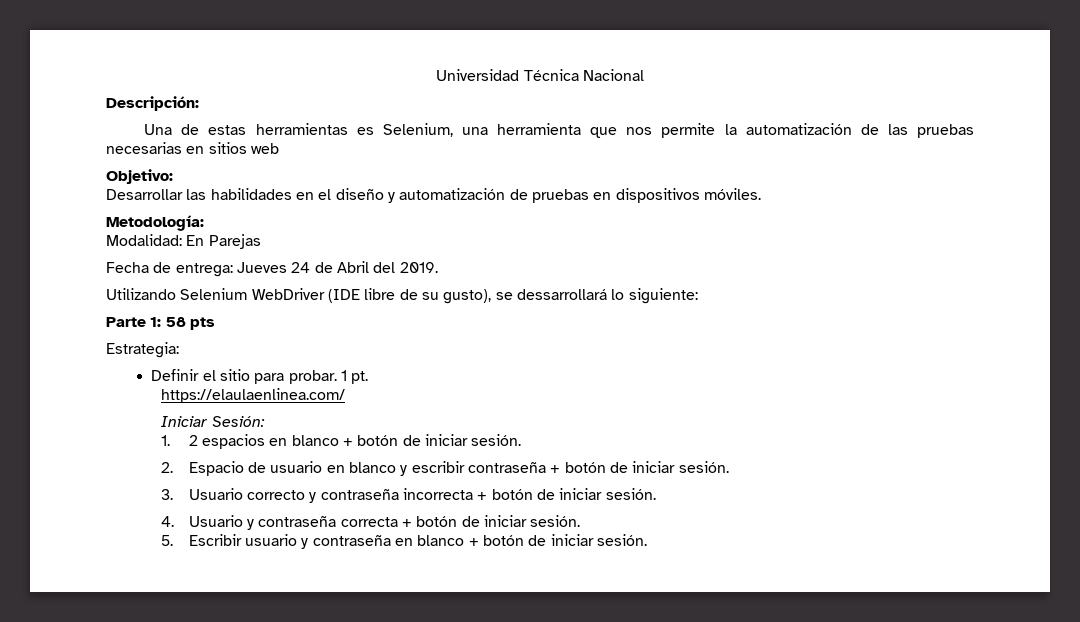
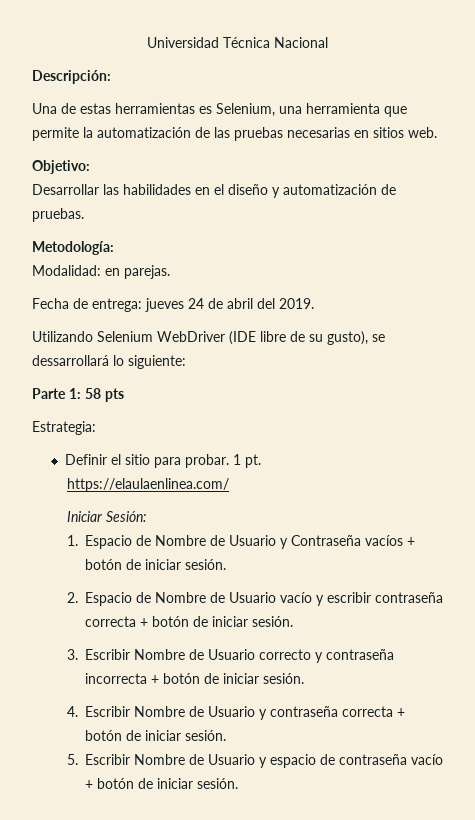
[626,127,653,135] nos -> (407, 111) none
[250,143,279,154] web -> [408,127,437,138] web.
[531,188,761,203] pruebas en dispositivos móviles. -> [32,208,84,222] pruebas.
[186,234,261,249] En Parejas -> [105,265,170,279] en parejas.
[236,262,287,273] Jueves -> [145,298,184,312] jueves
[336,261,369,273] Abril -> [227,298,253,309] abril
[188,434,339,449] 2 espacios en blanco -> [84,535,403,549] Espacio de Nombre de Usuario y Contraseña vacíos
[270,461,397,473] usuario en blanco -> [154,592,312,603] Nombre de Usuario vacío
(547, 467) none -> [84,616,136,627] correcta
(174, 494) none -> [84,649,204,660] Escribir Nombre de
(175, 521) none -> [84,706,204,717] Escribir Nombre de
[245,534,465,549] usuario y contraseña en blanco -> [133,754,443,768] Nombre de Usuario y espacio de contraseña vacío

